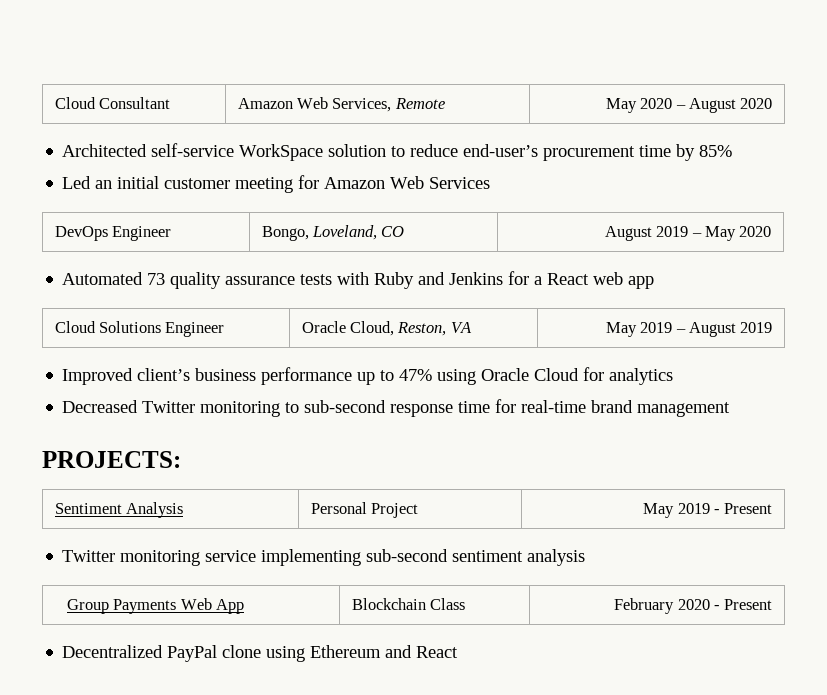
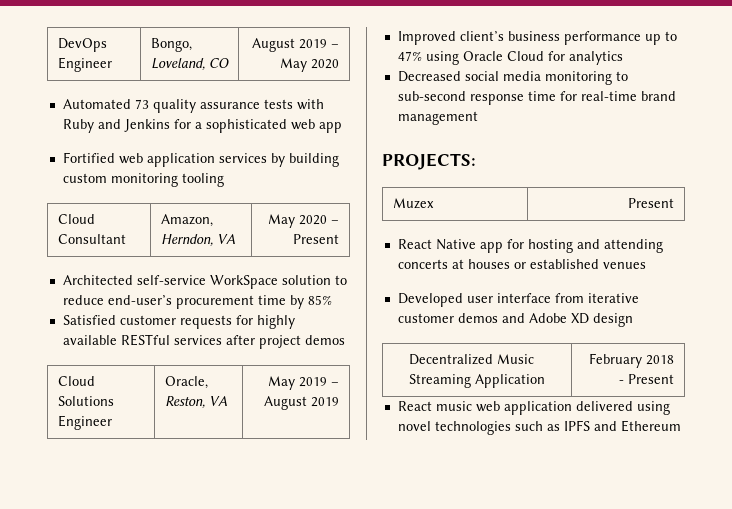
[54,97,170,109] [237,97,445,112] [605,98,773,113] [62,143,733,161] [62,175,491,193] Cloud Consultant | Amazon Web Services, Remote | May 2020 – August 2020 // Architected self-service WorkSpace solution to reduce end-user’s procurement time by 85% // Led an initial customer meeting for Amazon Web Services // -> (57, 45) none
[547,273,590,285] React -> [205,119,287,133] sophisticated
(655, 282) none -> [62,152,339,167] [62,173,224,187] [57,214,95,224] [57,234,126,244] [160,214,213,227] [160,234,235,246] [268,214,340,228] [293,234,340,244] [62,275,347,289] [62,295,332,309] [62,315,295,329] [62,334,345,349] // Fortified web application services by building custom monitoring tooling // Cloud Consultant | Amazon, Herndon, VA | May 2020 – Present // Architected self-service WorkSpace solution to reduce end-user’s procurement time by 85% // Satisfied customer requests for highly available RESTful services after project demos
[301,321,394,336] Oracle Cloud, -> [164,376,208,389] Oracle,
[142,401,196,413] Twitter -> [464,71,541,81] social media
[54,502,183,518] [310,502,418,518] [643,503,773,518] [62,549,586,566] [66,598,245,614] [351,598,465,610] [614,598,773,614] [62,645,459,662] Sentiment Analysis | Personal Project | May 2019 - Present // Twitter monitoring service implementing sub-second sentiment analysis // Group Payments Web App | Blockchain Class | February 2020 - Present // Decentralized PayPal clone using Ethereum and React -> [392,198,434,209] [628,198,675,208] [397,239,663,253] [397,259,646,269] [397,293,639,307] [397,313,633,327] [408,354,534,365] [408,374,545,388] [589,353,675,368] [619,374,675,384] [397,401,670,415] [397,420,681,435] Muzex | Present // React Native app for hosting and attending concerts at houses or established venues // Developed user interface from iterative customer demos and Adobe XD design // Decentralized Music Streaming Application | February 2018 - Present // React music web application delivered using novel technologies such as IPFS and Ethereum

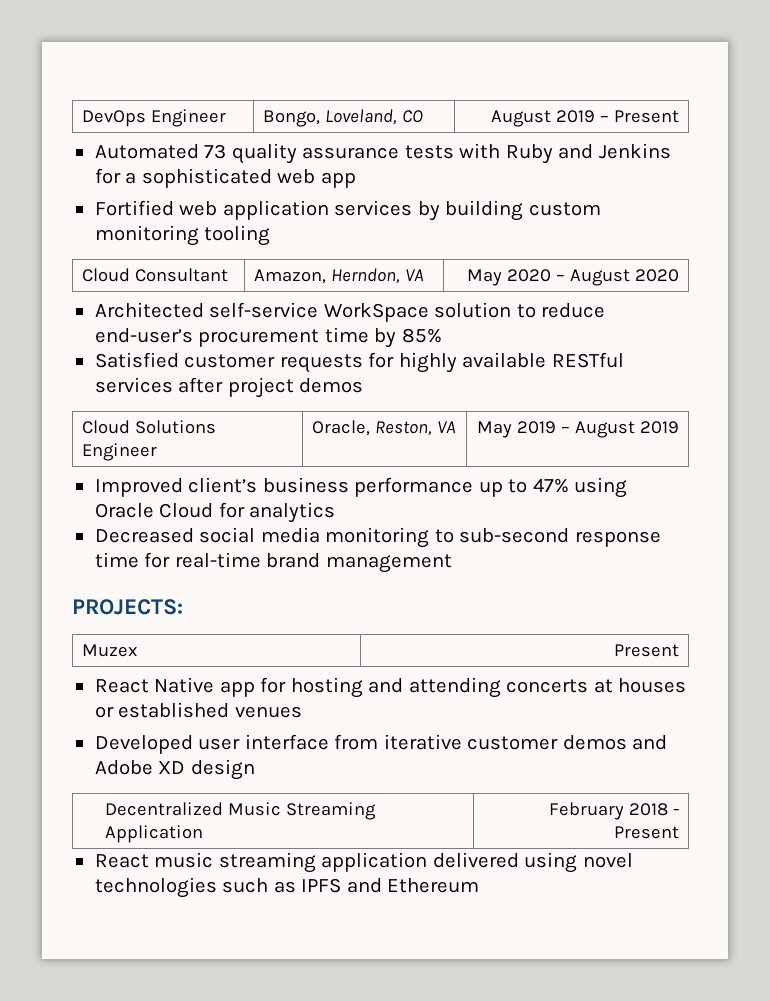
[280,58,340,72] May 2020 -> [614,110,680,123] Present
[293,234,340,244] Present -> [570,269,680,286] August 2020
[475,401,500,412] web -> [218,852,316,873] streaming

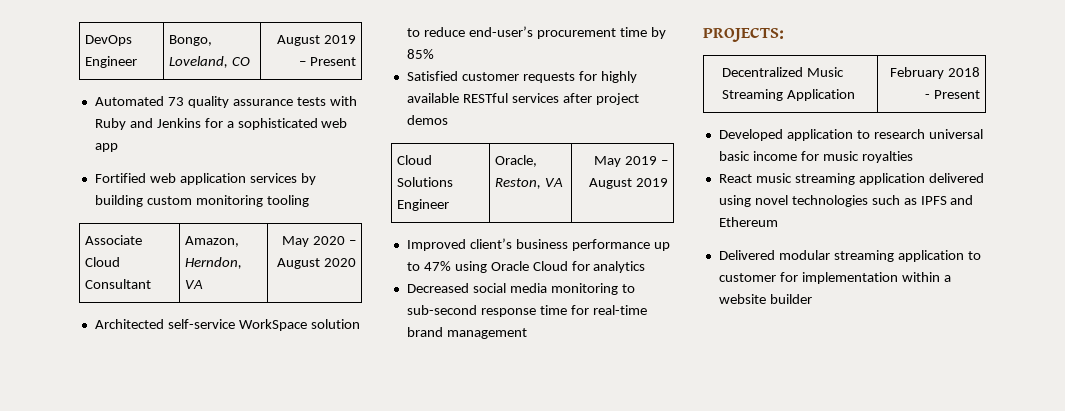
(271, 235) none -> [85,235,143,245] Associate
[81,644,137,657] [614,644,680,657] [94,677,687,698] [94,702,302,718] [94,734,668,754] [94,759,255,780] // Muzex | Present // React Native app for hosting and attending concerts at houses or established venues // Developed user interface from iterative customer demos and Adobe XD design -> (784, 34) none
(680, 832) none -> [718,129,983,141] [718,151,913,163] // Developed application to research universal basic income for music royalties
(480, 885) none -> [718,250,981,262] [718,272,951,284] [718,294,812,304] // Delivered modular streaming application to customer for implementation within a website builder

